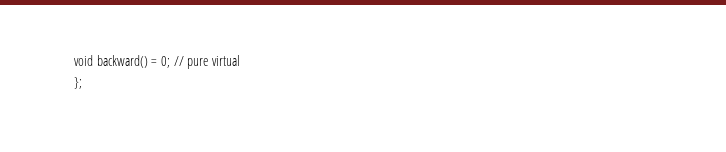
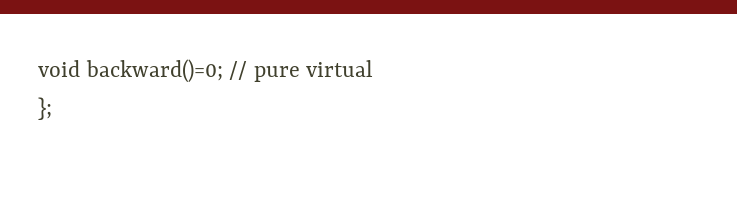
[96,55,170,68] backward() = 0; -> [85,59,223,83] backward()=0;

